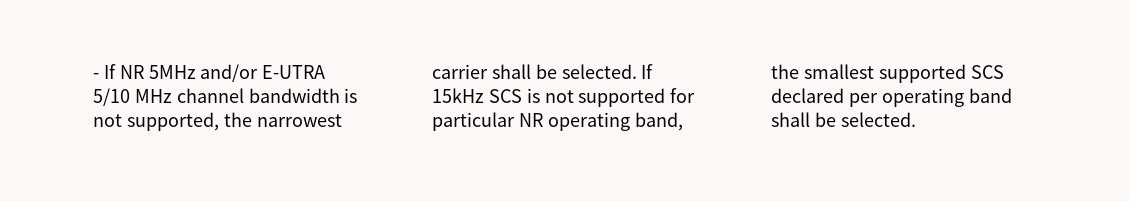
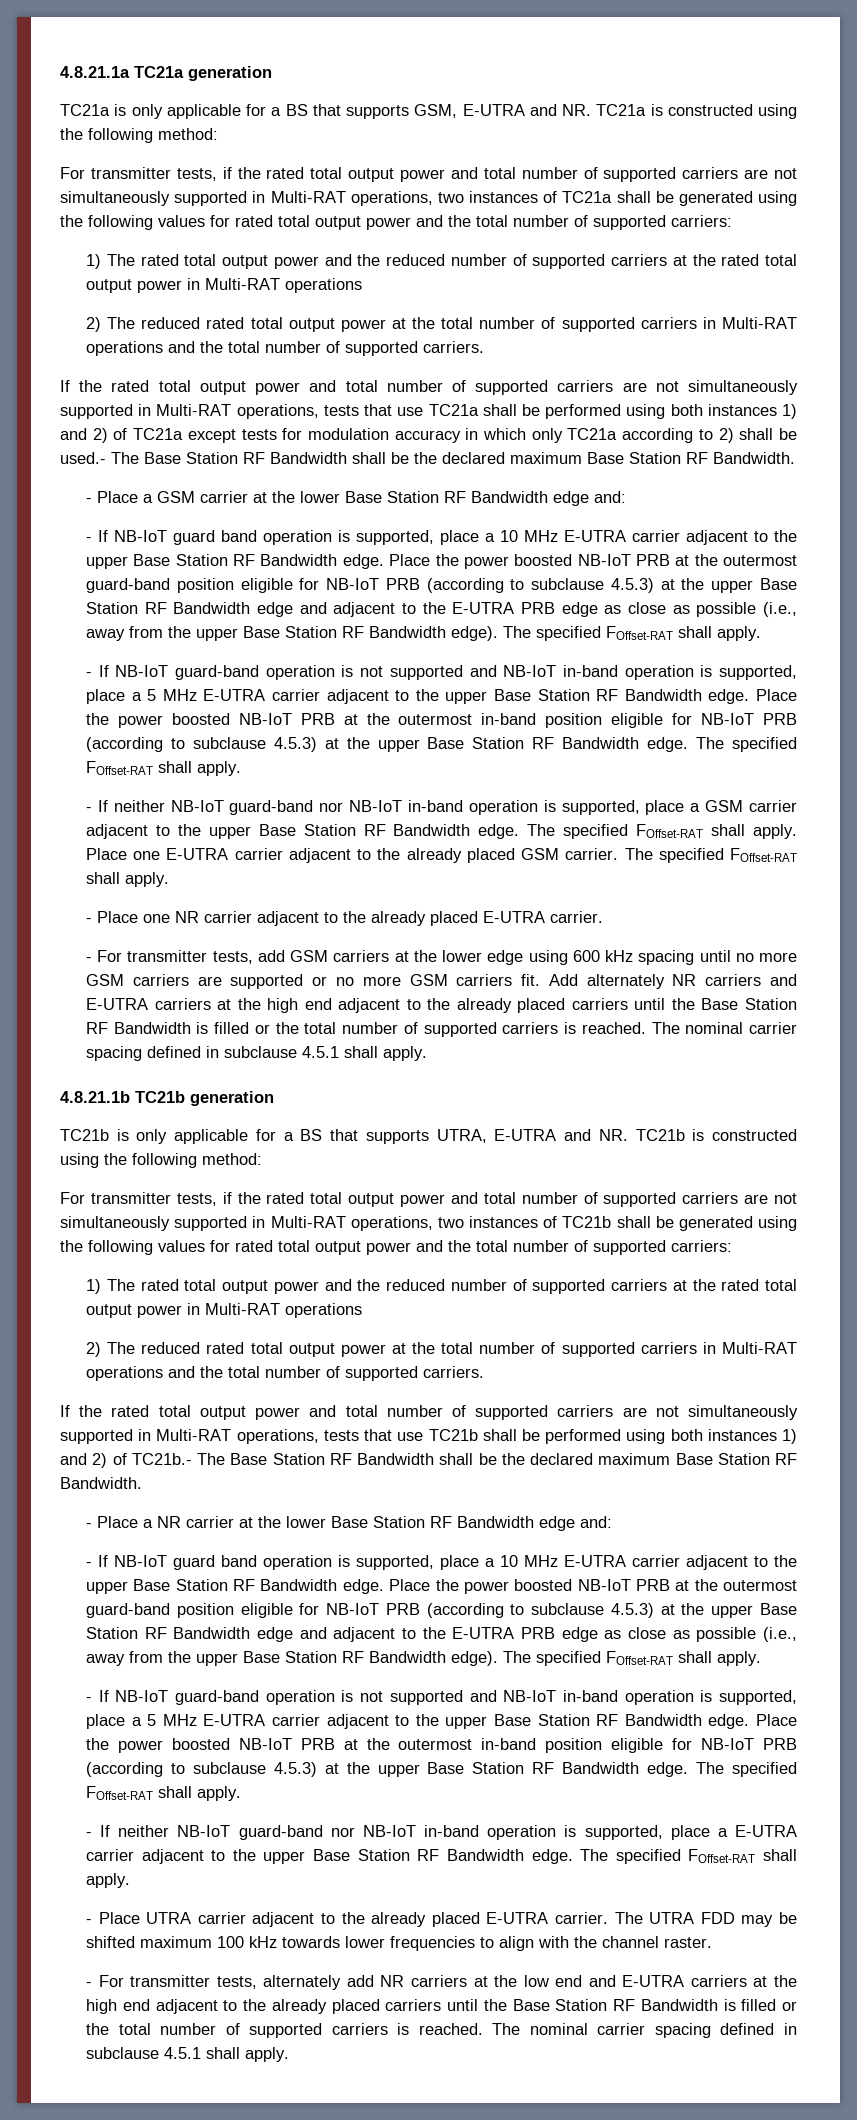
[93,64,326,82] [93,88,358,106] [93,112,342,131] [432,64,654,79] [432,88,696,107] [432,112,683,131] [771,64,1004,83] [771,88,1012,107] [771,112,916,127] - If NR 5MHz and/or E-UTRA 5/10 MHz channel bandwidth is not supported, the narrowest carrier shall be selected. If 15kHz SCS is not supported for particular NR operating band, the smallest supported SCS declared per operating band shall be selected. -> [60,66,272,81] [60,104,797,119] [60,128,218,143] [60,167,797,182] [60,191,797,206] [60,215,732,230] [85,254,798,269] [85,278,362,293] [85,317,798,332] [85,341,484,356] [60,380,798,395] [60,404,797,419] [60,428,798,443] [60,452,795,464] [85,491,626,506] [85,530,798,545] [85,554,797,569] [85,578,798,593] [85,602,798,617] [85,626,761,641] [85,665,797,680] [85,689,797,704] [85,713,798,728] [85,737,798,752] [85,761,241,776] [85,800,797,815] [85,824,798,839] [85,848,797,863] [85,872,169,887] [85,911,603,926] [85,950,798,965] [85,974,797,989] [85,998,797,1013] [85,1022,797,1037] [85,1046,427,1061] [60,1091,274,1106] [60,1129,798,1144] [60,1153,262,1168] [60,1192,797,1207] [60,1216,797,1231] [60,1240,732,1255] [85,1279,798,1294] [85,1303,362,1318] [85,1342,798,1357] [85,1366,484,1381] [60,1405,798,1420] [60,1429,797,1444] [60,1453,797,1468] [60,1477,142,1489] [85,1516,612,1531] [85,1555,798,1570] [85,1579,797,1594] [85,1603,798,1618] [85,1627,798,1642] [85,1651,761,1666] [85,1690,797,1705] [85,1714,797,1729] [85,1738,798,1753] [85,1762,798,1777] [85,1786,241,1801] [85,1825,797,1840] [85,1849,797,1864] [85,1873,130,1888] [85,1912,797,1927] [85,1936,712,1951] [85,1975,798,1990] [85,1999,798,2014] [85,2023,797,2038] [85,2047,289,2062] 4.8.21.1a TC21a generation // TC21a is only applicable for a BS that supports GSM, E-UTRA and NR. TC21a is constructed using the following method: // For transmitter tests, if the rated total output power and total number of supported carriers are not simultaneously supported in Multi-RAT operations, two instances of TC21a shall be generated using the following values for rated total output power and the total number of supported carriers: // 1) The rated total output power and the reduced number of supported carriers at the rated total output power in Multi-RAT operations // 2) The reduced rated total output power at the total number of supported carriers in Multi-RAT operations and the total number of supported carriers. // If the rated total output power and total number of supported carriers are not simultaneously supported in Multi-RAT operations, tests that use TC21a shall be performed using both instances 1) and 2) of TC21a except tests for modulation accuracy in which only TC21a according to 2) shall be used.- The Base Station RF Bandwidth shall be the declared maximum Base Station RF Bandwidth. // - Place a GSM carrier at the lower Base Station RF Bandwidth edge and: // - If NB-IoT guard band operation is supported, place a 10 MHz E-UTRA carrier adjacent to the upper Base Station RF Bandwidth edge. Place the power boosted NB-IoT PRB at the outermost guard-band position eligible for NB-IoT PRB (according to subclause 4.5.3) at the upper Base Station RF Bandwidth edge and adjacent to the E-UTRA PRB edge as close as possible (i.e., away from the upper Base Station RF Bandwidth edge). The specified FOffset-RAT shall apply. // - If NB-IoT guard-band operation is not supported and NB-IoT in-band operation is supported, place a 5 MHz E-UTRA carrier adjacent to the upper Base Station RF Bandwidth edge. Place the power boosted NB-IoT PRB at the outermost in-band position eligible for NB-IoT PRB (according to subclause 4.5.3) at the upper Base Station RF Bandwidth edge. The specified FOffset-RAT shall apply. // - If neither NB-IoT guard-band nor NB-IoT in-band operation is supported, place a GSM carrier adjacent to the upper Base Station RF Bandwidth edge. The specified FOffset-RAT shall apply. Place one E-UTRA carrier adjacent to the already placed GSM carrier. The specified FOffset-RAT shall apply. // - Place one NR carrier adjacent to the already placed E-UTRA carrier. // - For transmitter tests, add GSM carriers at the lower edge using 600 kHz spacing until no more GSM carriers are supported or no more GSM carriers fit. Add alternately NR carriers and E-UTRA carriers at the high end adjacent to the already placed carriers until the Base Station RF Bandwidth is filled or the total number of supported carriers is reached. The nominal carrier spacing defined in subclause 4.5.1 shall apply. // 4.8.21.1b TC21b generation // TC21b is only applicable for a BS that supports UTRA, E-UTRA and NR. TC21b is constructed using the following method: // For transmitter tests, if the rated total output power and total number of supported carriers are not simultaneously supported in Multi-RAT operations, two instances of TC21b shall be generated using the following values for rated total output power and the total number of supported carriers: // 1) The rated total output power and the reduced number of supported carriers at the rated total output power in Multi-RAT operations // 2) The reduced rated total output power at the total number of supported carriers in Multi-RAT operations and the total number of supported carriers. // If the rated total output power and total number of supported carriers are not simultaneously supported in Multi-RAT operations, tests that use TC21b shall be performed using both instances 1) and 2) of TC21b.- The Base Station RF Bandwidth shall be the declared maximum Base Station RF Bandwidth. // - Place a NR carrier at the lower Base Station RF Bandwidth edge and: // - If NB-IoT guard band operation is supported, place a 10 MHz E-UTRA carrier adjacent to the upper Base Station RF Bandwidth edge. Place the power boosted NB-IoT PRB at the outermost guard-band position eligible for NB-IoT PRB (according to subclause 4.5.3) at the upper Base Station RF Bandwidth edge and adjacent to the E-UTRA PRB edge as close as possible (i.e., away from the upper Base Station RF Bandwidth edge). The specified FOffset-RAT shall apply. // - If NB-IoT guard-band operation is not supported and NB-IoT in-band operation is supported, place a 5 MHz E-UTRA carrier adjacent to the upper Base Station RF Bandwidth edge. Place the power boosted NB-IoT PRB at the outermost in-band position eligible for NB-IoT PRB (according to subclause 4.5.3) at the upper Base Station RF Bandwidth edge. The specified FOffset-RAT shall apply. // - If neither NB-IoT guard-band nor NB-IoT in-band operation is supported, place a E-UTRA carrier adjacent to the upper Base Station RF Bandwidth edge. The specified FOffset-RAT shall apply. // - Place UTRA carrier adjacent to the already placed E-UTRA carrier. The UTRA FDD may be shifted maximum 100 kHz towards lower frequencies to align with the channel raster. // - For transmitter tests, alternately add NR carriers at the low end and E-UTRA carriers at the high end adjacent to the already placed carriers until the Base Station RF Bandwidth is filled or the total number of supported carriers is reached. The nominal carrier spacing defined in subclause 4.5.1 shall apply.

